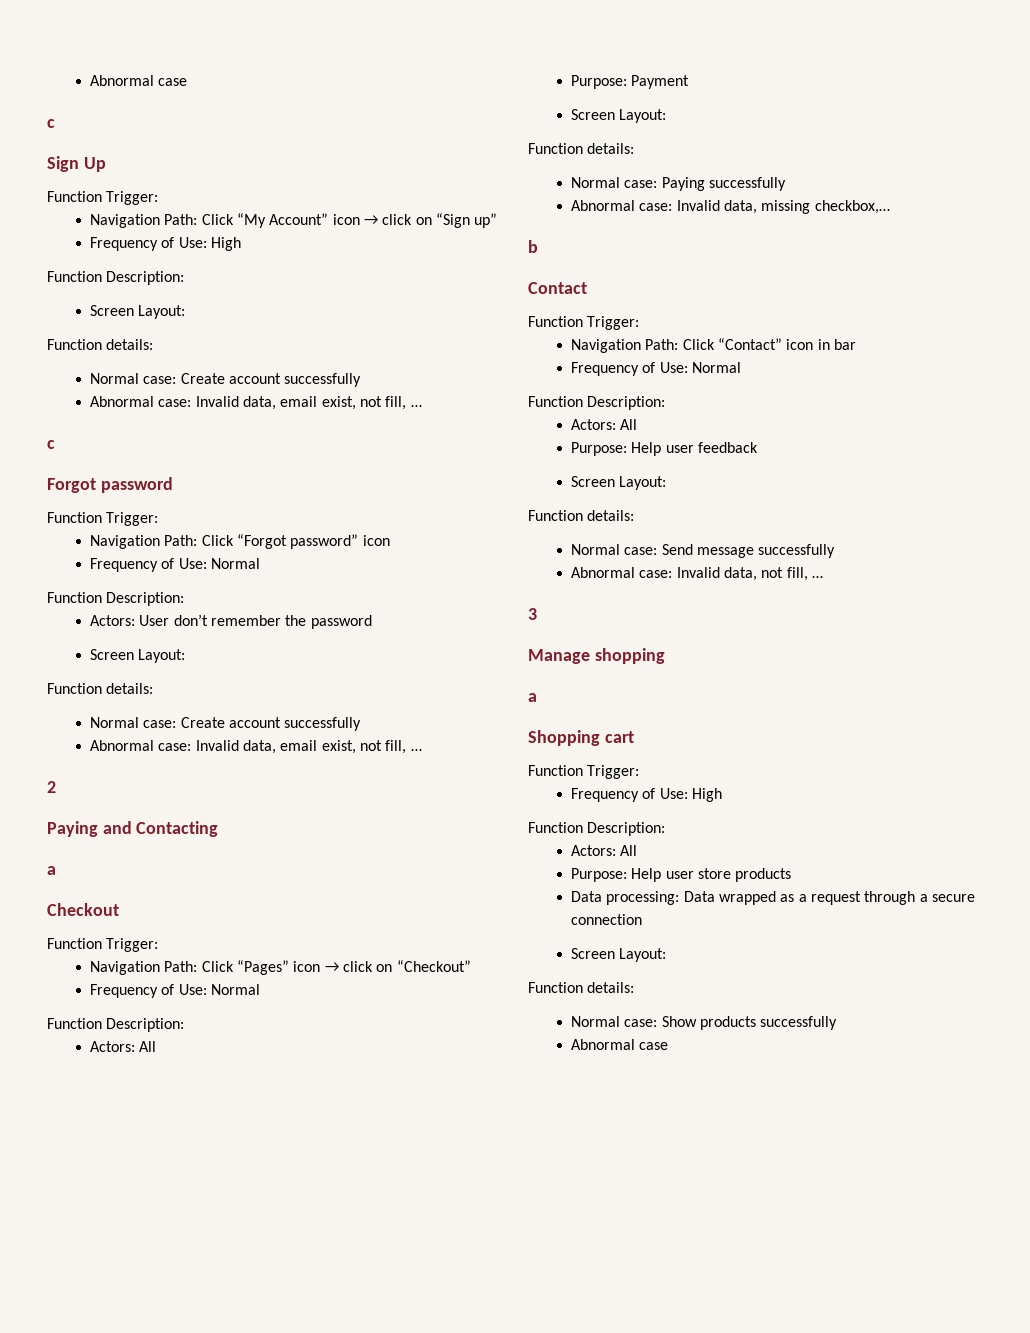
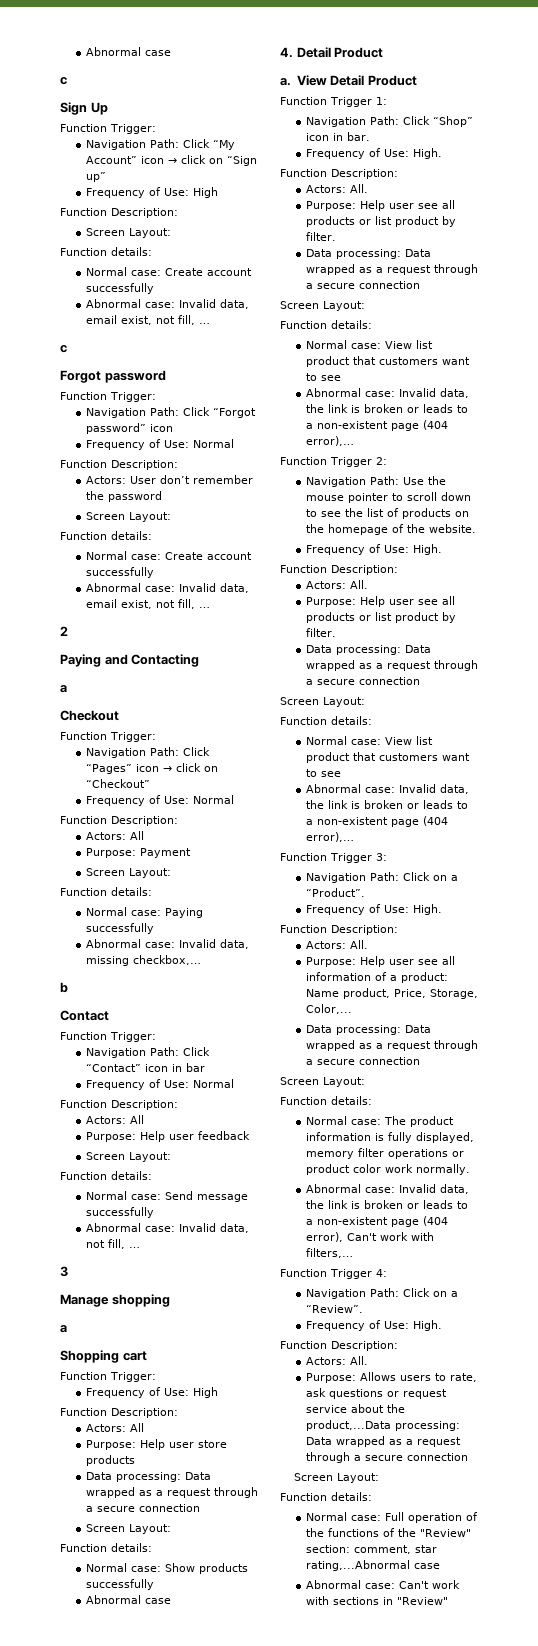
(669, 1046) none -> [280,47,384,58] [280,75,417,86] [280,97,387,107] [305,116,473,127] [305,132,370,141] [305,148,442,159] [280,169,398,179] [305,184,368,193] [305,200,455,211] [305,216,456,227] [305,232,336,241] [305,249,431,259] [305,264,478,275] [305,281,420,289] [280,301,365,311] [280,320,372,329] [305,340,433,349] [305,356,470,367] [305,373,341,381] [305,388,469,398] [305,404,468,413] [305,420,448,431] [305,436,354,446] [280,457,387,467] [305,476,446,487] [305,492,471,503] [305,508,469,519] [305,524,476,535] [305,544,442,555] [280,565,398,575] [305,580,368,589] [305,596,455,607] [305,612,456,623] [305,628,336,637] [305,645,431,655] [305,660,478,671] [305,677,420,685] [280,697,365,707] [280,716,372,725] [305,736,433,745] [305,752,470,763] [305,769,341,777] [305,784,469,794] [305,800,468,809] [305,816,448,827] [305,832,354,842] [280,853,387,863] [305,872,458,883] [305,888,365,897] [305,904,442,915] [280,925,398,935] [305,940,368,949] [305,956,455,967] [305,972,448,983] [305,988,478,999] [305,1004,352,1014] [305,1025,431,1035] [305,1040,478,1051] [305,1057,420,1065] [280,1077,365,1087] [280,1096,372,1105] [305,1116,454,1127] [305,1132,474,1143] [305,1148,464,1159] [305,1164,470,1175] [305,1184,469,1194] [305,1200,468,1209] [305,1216,448,1227] [305,1232,434,1242] [305,1248,353,1258] [280,1269,387,1279] [305,1288,458,1299] [305,1305,363,1313] [305,1320,442,1331] [280,1341,398,1351] [305,1356,368,1365] [305,1372,477,1383] [305,1388,447,1399] [305,1404,405,1413] [305,1420,460,1431] [305,1436,461,1447] [305,1452,468,1463] [293,1473,379,1483] [280,1492,372,1501] [305,1512,478,1523] [305,1528,471,1537] [305,1545,437,1554] [305,1560,440,1571] [305,1580,460,1589] [305,1596,448,1605] // 4. Detail Product // a. View Detail Product // Function Trigger 1: // Navigation Path: Click “Shop” icon in bar. // Frequency of Use: High. // Function Description: // Actors: All. // Purpose: Help user see all products or list product by filter. // Data processing: Data wrapped as a request through a secure connection // Screen Layout: // Function details: // Normal case: View list product that customers want to see // Abnormal case: Invalid data, the link is broken or leads to a non-existent page (404 error),… // Function Trigger 2: // Navigation Path: Use the mouse pointer to scroll down to see the list of products on the homepage of the website. // Frequency of Use: High. // Function Description: // Actors: All. // Purpose: Help user see all products or list product by filter. // Data processing: Data wrapped as a request through a secure connection // Screen Layout: // Function details: // Normal case: View list product that customers want to see // Abnormal case: Invalid data, the link is broken or leads to a non-existent page (404 error),… // Function Trigger 3: // Navigation Path: Click on a “Product”. // Frequency of Use: High. // Function Description: // Actors: All. // Purpose: Help user see all information of a product: Name product, Price, Storage, Color,... // Data processing: Data wrapped as a request through a secure connection // Screen Layout: // Function details: // Normal case: The product information is fully displayed, memory filter operations or product color work normally. // Abnormal case: Invalid data, the link is broken or leads to a non-existent page (404 error), Can't work with filters,… // Function Trigger 4: // Navigation Path: Click on a “Review”. // Frequency of Use: High. // Function Description: // Actors: All. // Purpose: Allows users to rate, ask questions or request service about the product,...Data processing: Data wrapped as a request through a secure connection // Screen Layout: // Function details: // Normal case: Full operation of the functions of the "Review" section: comment, star rating,...Abnormal case // Abnormal case: Can't work with sections in "Review"

